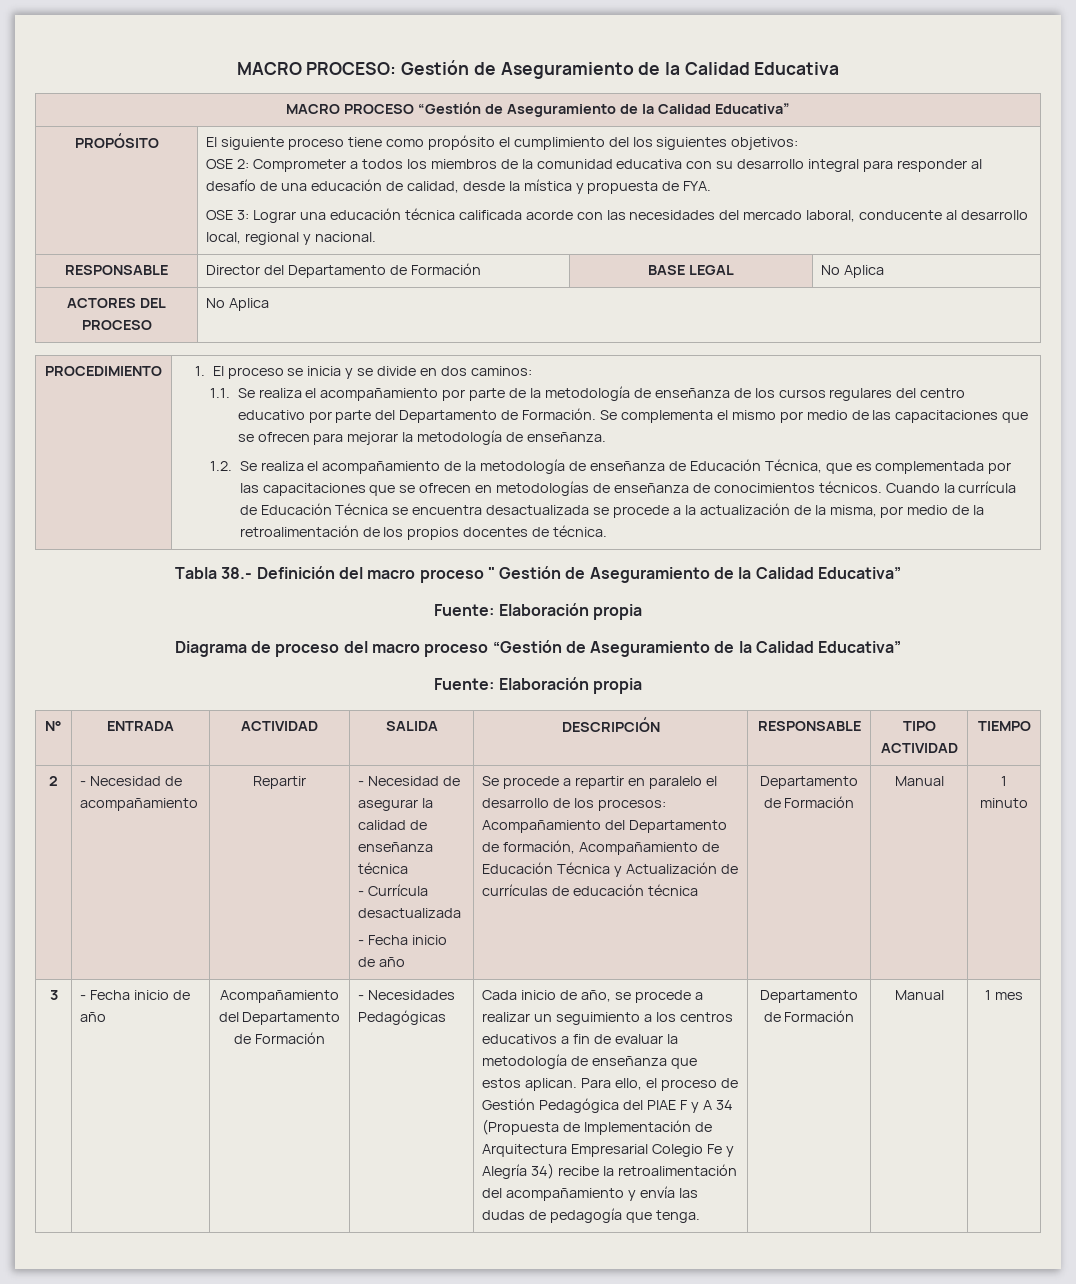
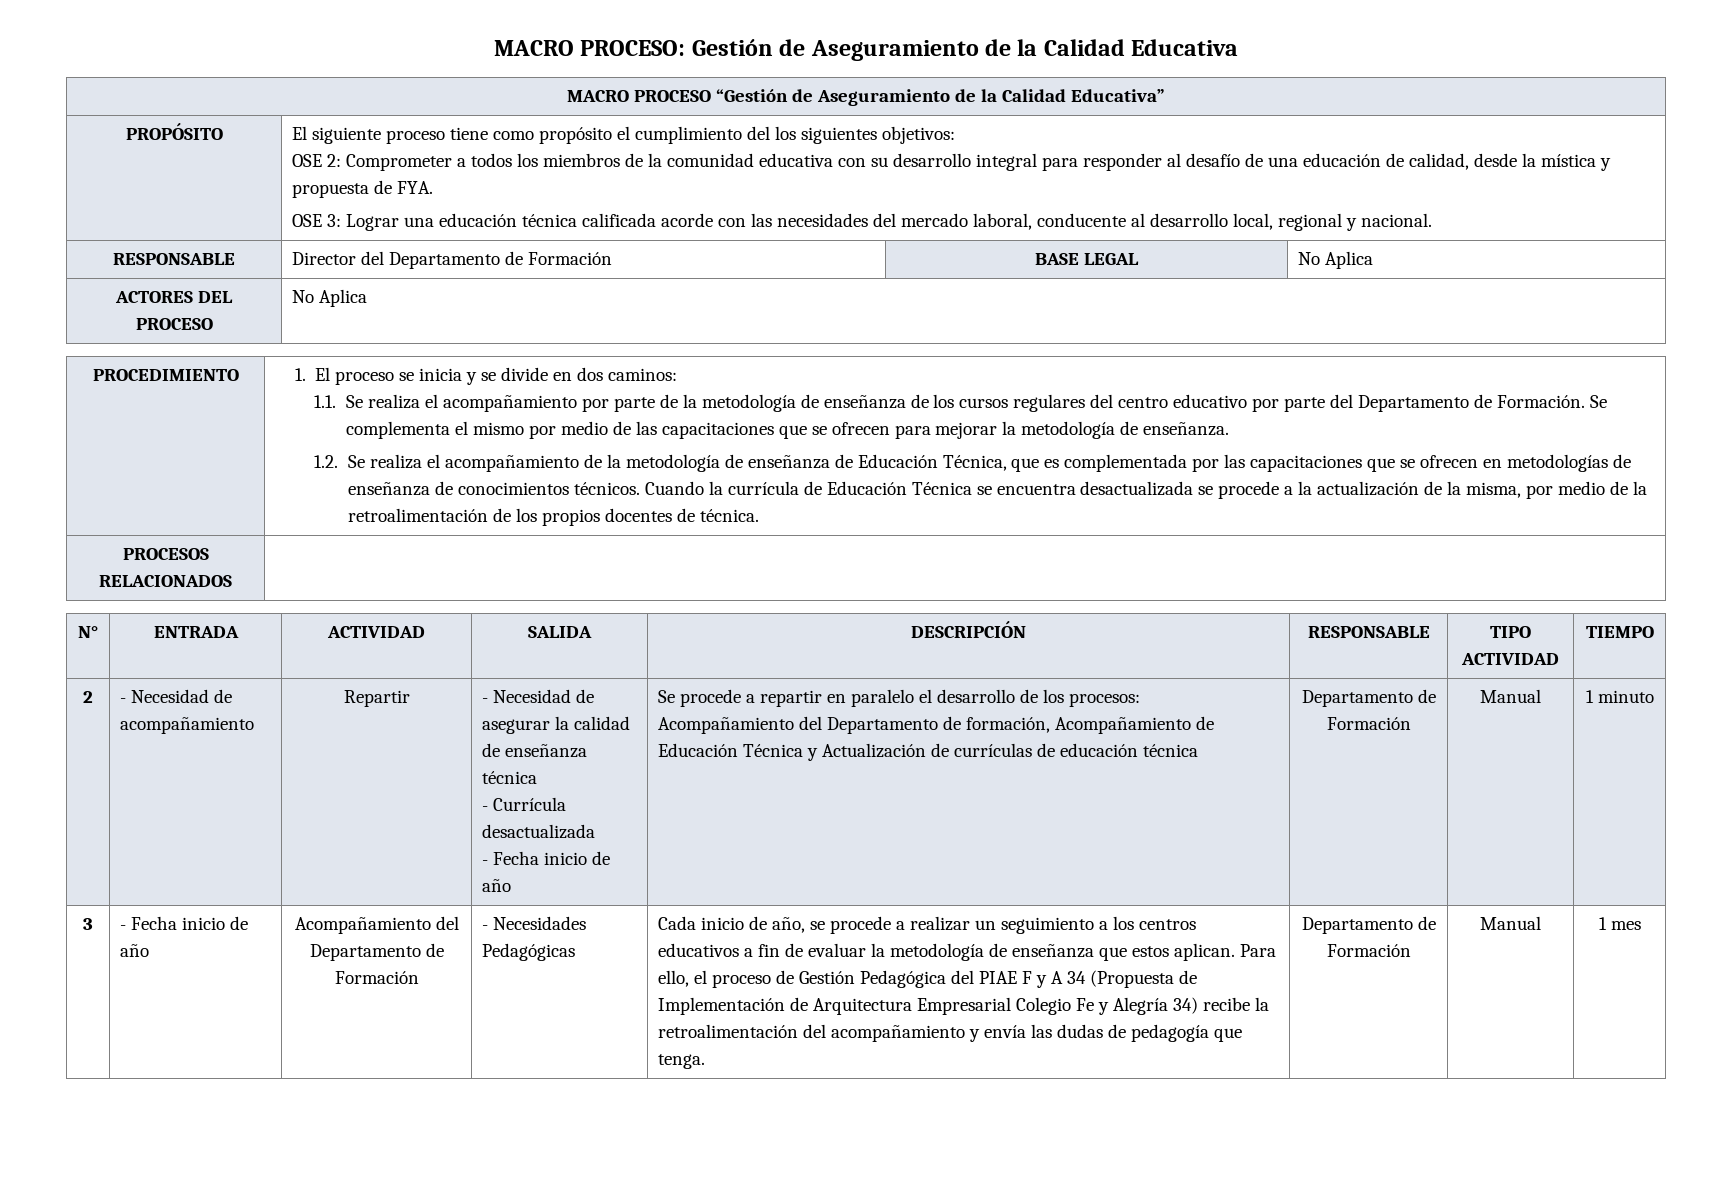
[174,566,902,583] [434,603,642,620] [174,640,902,657] [434,677,642,694] // Tabla 38.- Definición del macro proceso " Gestión de Aseguramiento de la Calidad Educativa” // Fuente: Elaboración propia // Diagrama de proceso del macro proceso “Gestión de Aseguramiento de la Calidad Educativa” // Fuente: Elaboración propia -> [122,548,209,560] [99,575,232,587] // PROCESOS RELACIONADOS |

